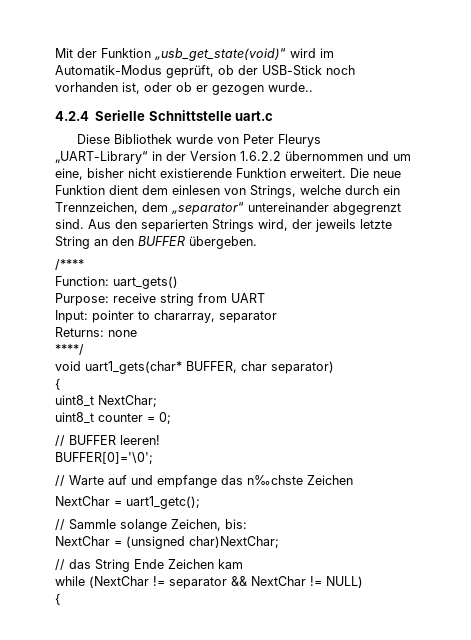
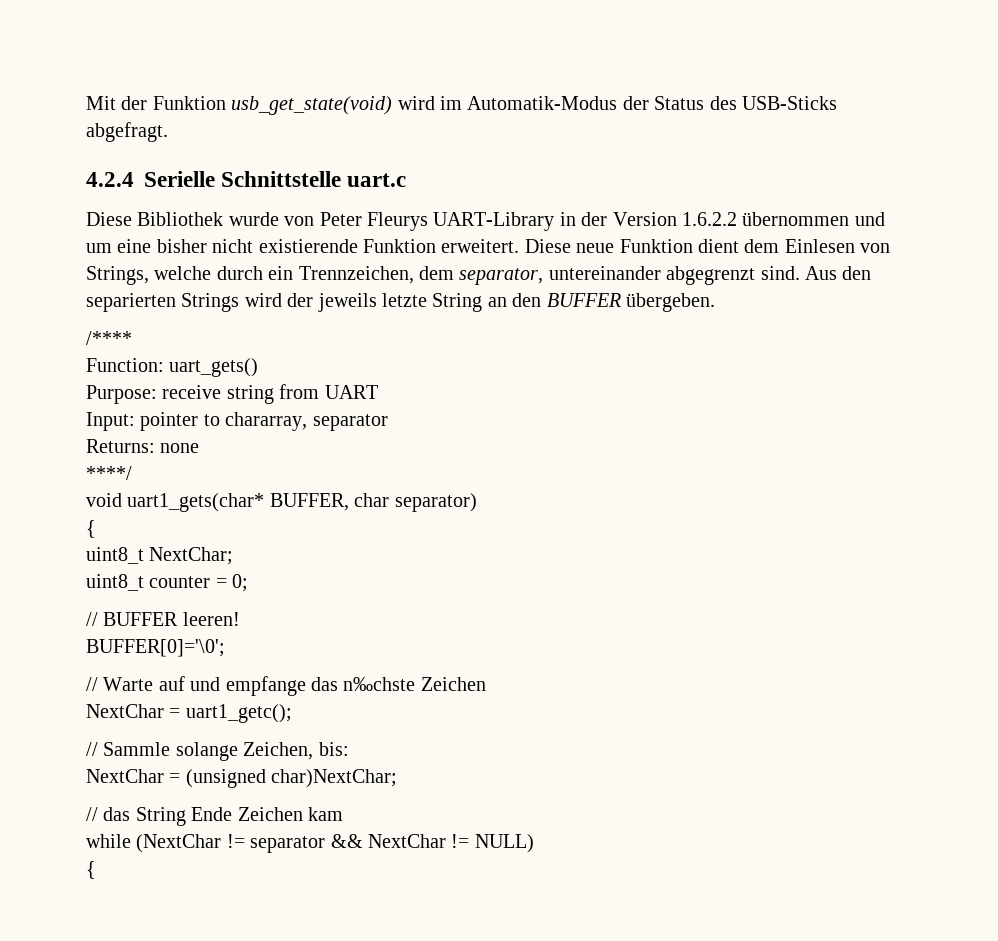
[155,48,286,61] „usb_get_state(void)“ -> [231,96,393,115] usb_get_state(void)
[166,65,355,78] [55,82,313,95] geprüft, ob der USB-Stick noch vorhanden ist, oder ob er gezogen wurde.. -> [622,96,837,110] [86,122,168,142] der Status des USB-Sticks abgefragt.
[55,151,148,164] „UART-Library“ -> [433,212,555,231] UART-Library
[55,168,83,180] eine, -> [117,239,152,253] eine
[350,168,369,178] Die -> [524,239,571,253] Diese
[172,185,220,195] einlesen -> [784,239,855,253] Einlesen
[172,202,244,215] „separator“ -> [459,268,544,285] separator,
[258,219,288,231] wird, -> [244,293,282,307] wird

